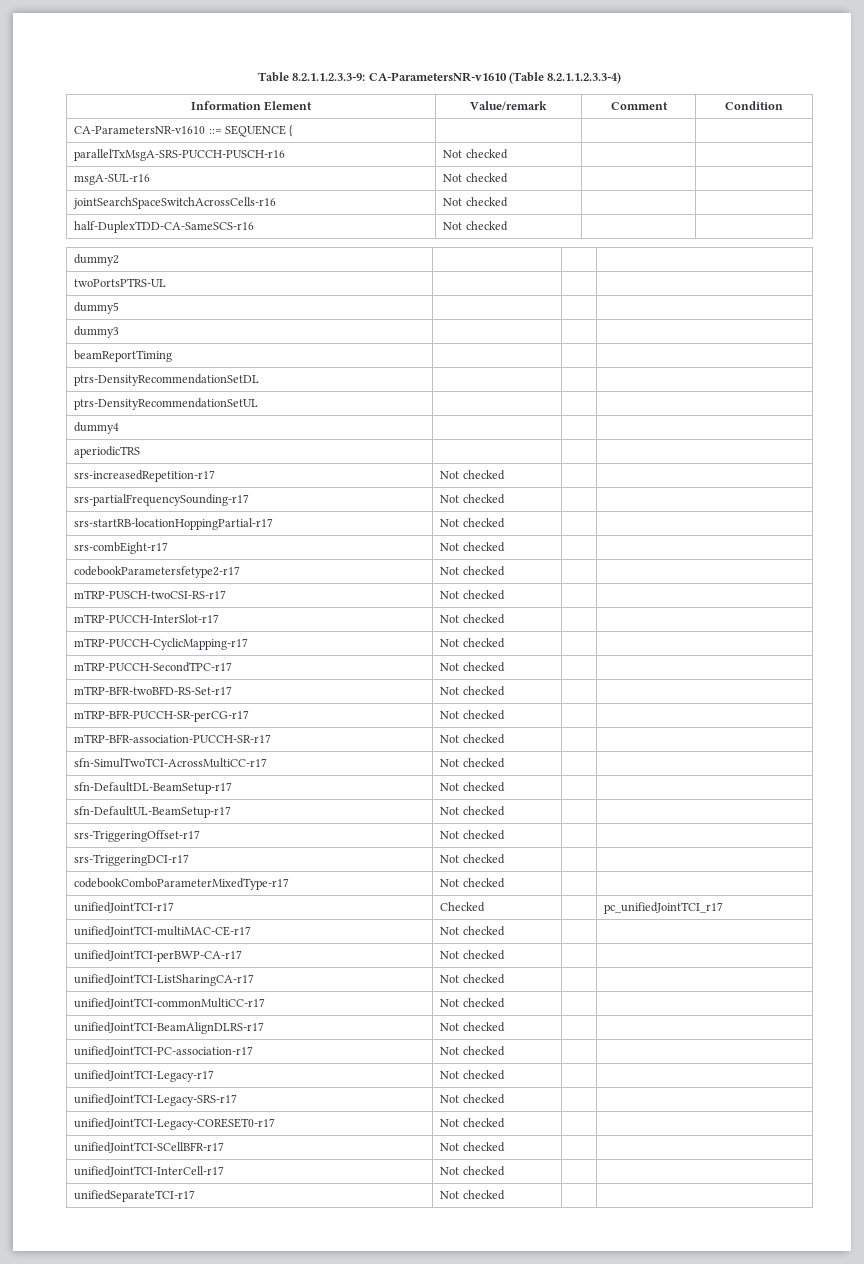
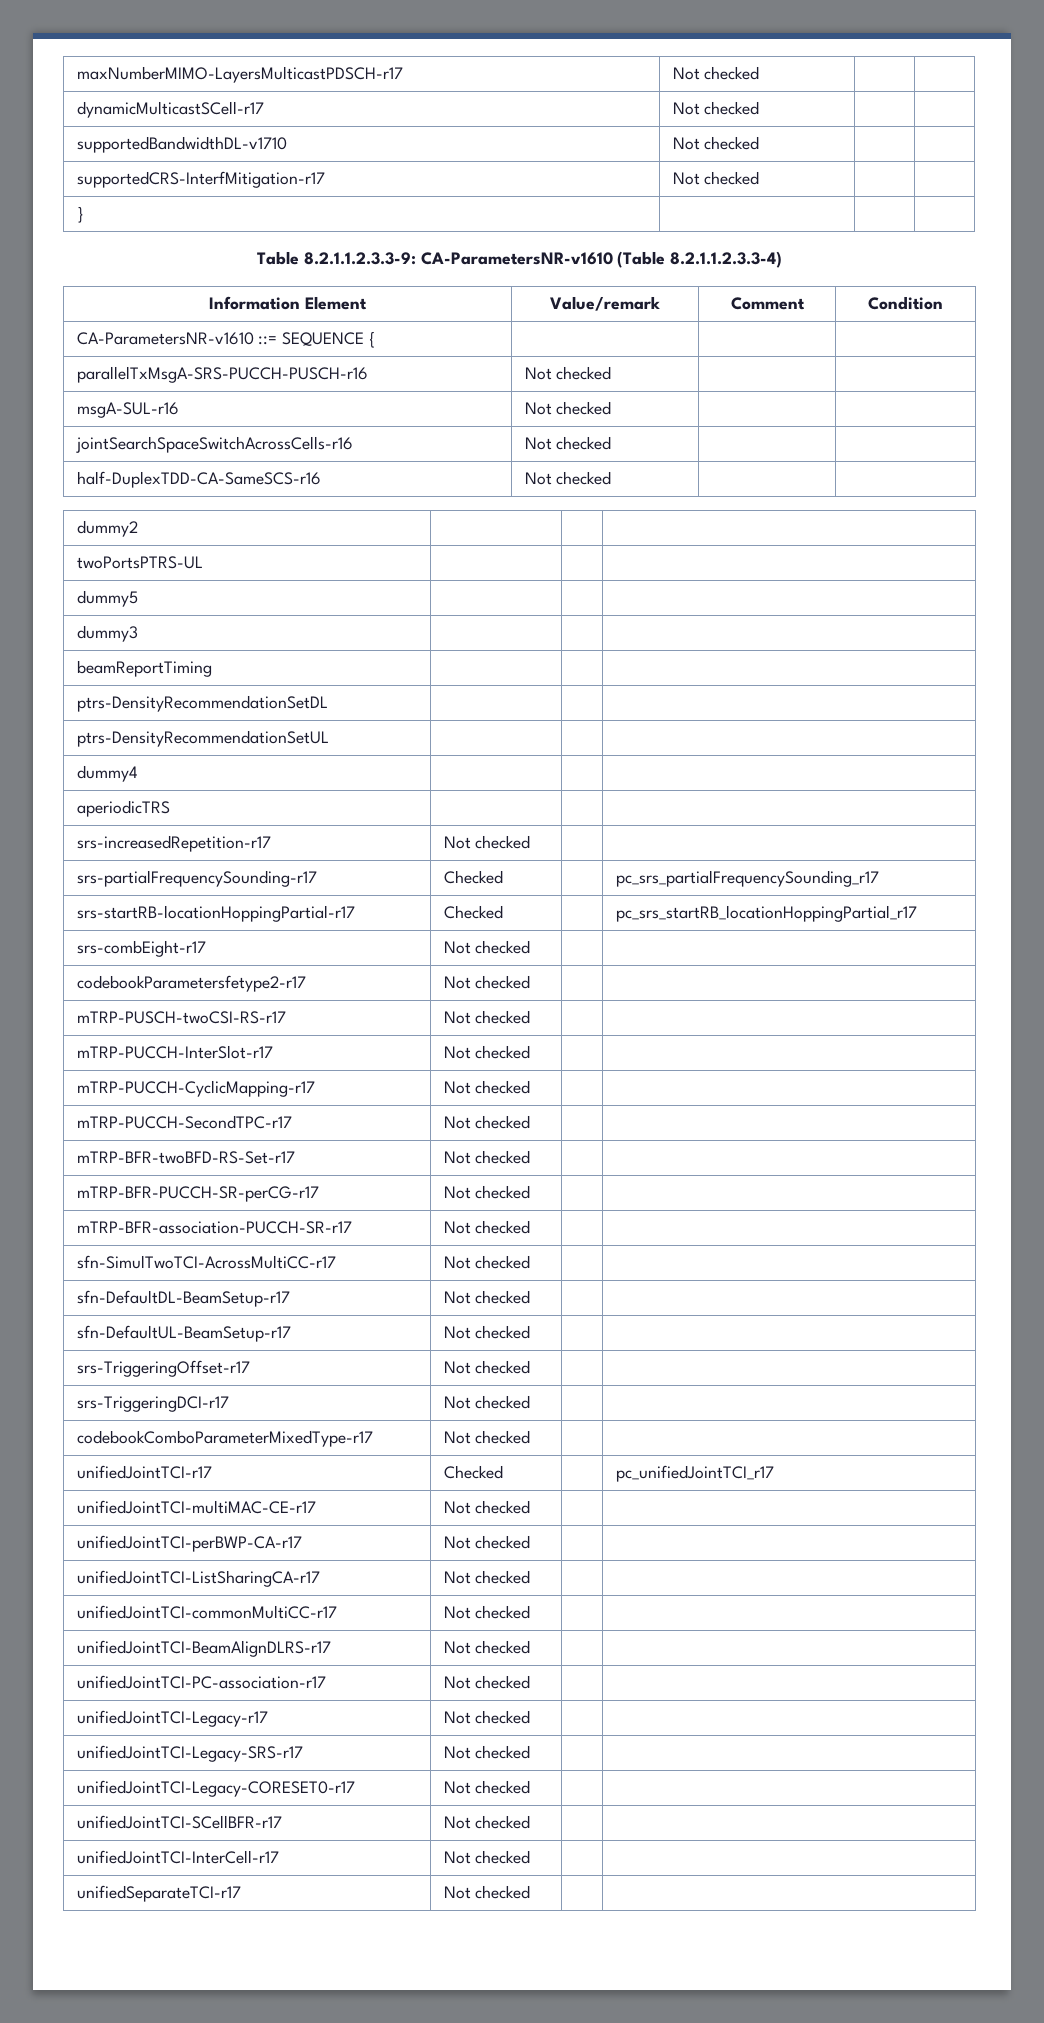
(257, 77) none -> [76,66,403,83] [672,66,760,80] [76,101,264,118] [672,101,760,115] [76,136,287,153] [672,136,760,150] [76,171,325,188] [672,171,760,185] [76,206,84,223] maxNumberMIMO-LayersMulticastPDSCH-r17 | Not checked | | // dynamicMulticastSCell-r17 | Not checked | | // supportedBandwidthDL-v1710 | Not checked | | // supportedCRS-InterfMitigation-r17 | Not checked | | // } | | | //
[440,494,505,504] Not checked | | -> [443,870,503,884] [615,870,879,887] Checked | | pc_srs_partialFrequencySounding_r17
[440,518,505,528] Not checked | | -> [443,905,503,919] [615,905,917,922] Checked | | pc_srs_startRB_locationHoppingPartial_r17

